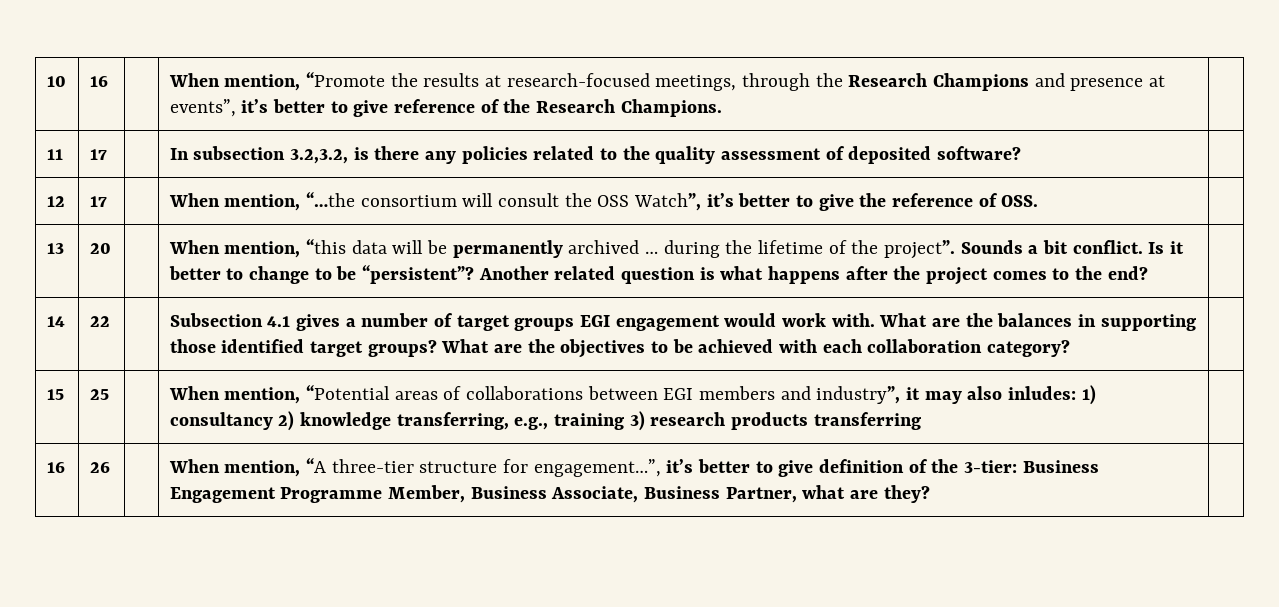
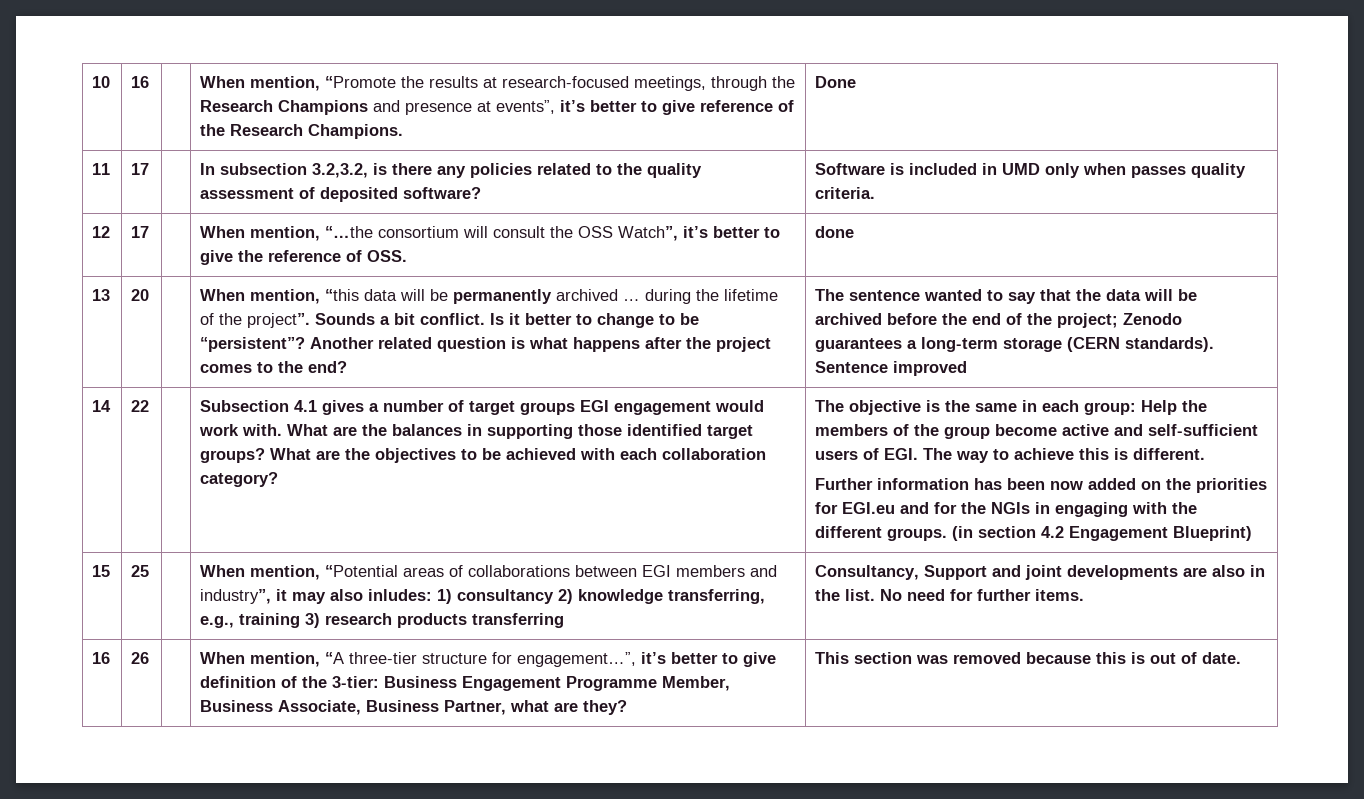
(722, 108) none -> [815,76,857,88] Done
(1022, 153) none -> [815,163,1247,178] [815,187,876,199] Software is included in UMD only when passes quality criteria.
(1039, 201) none -> [815,226,855,238] done
(1148, 273) none -> [815,289,1198,304] [815,313,1183,328] [815,337,1215,352] [815,361,968,376] The sentence wanted to say that the data will be archived before the end of the project; Zenodo guarantees a long-term storage (CERN standards). Sentence improved
(1071, 348) none -> [815,400,1208,415] [815,424,1259,439] [815,448,1206,463] [815,478,1268,493] [815,502,1198,517] [815,526,1253,541] The objective is the same in each group: Help the members of the group become active and self-sufficient users of EGI. The way to achieve this is different. // Further information has been now added on the priorities for EGI.eu and for the NGIs in engaging with the different groups. (in section 4.2 Engagement Blueprint)
(921, 421) none -> [815,565,1266,580] [815,589,1085,601] Consultancy, Support and joint developments are also in the list. No need for further items.
(930, 494) none -> [815,652,1242,664] This section was removed because this is out of date.

